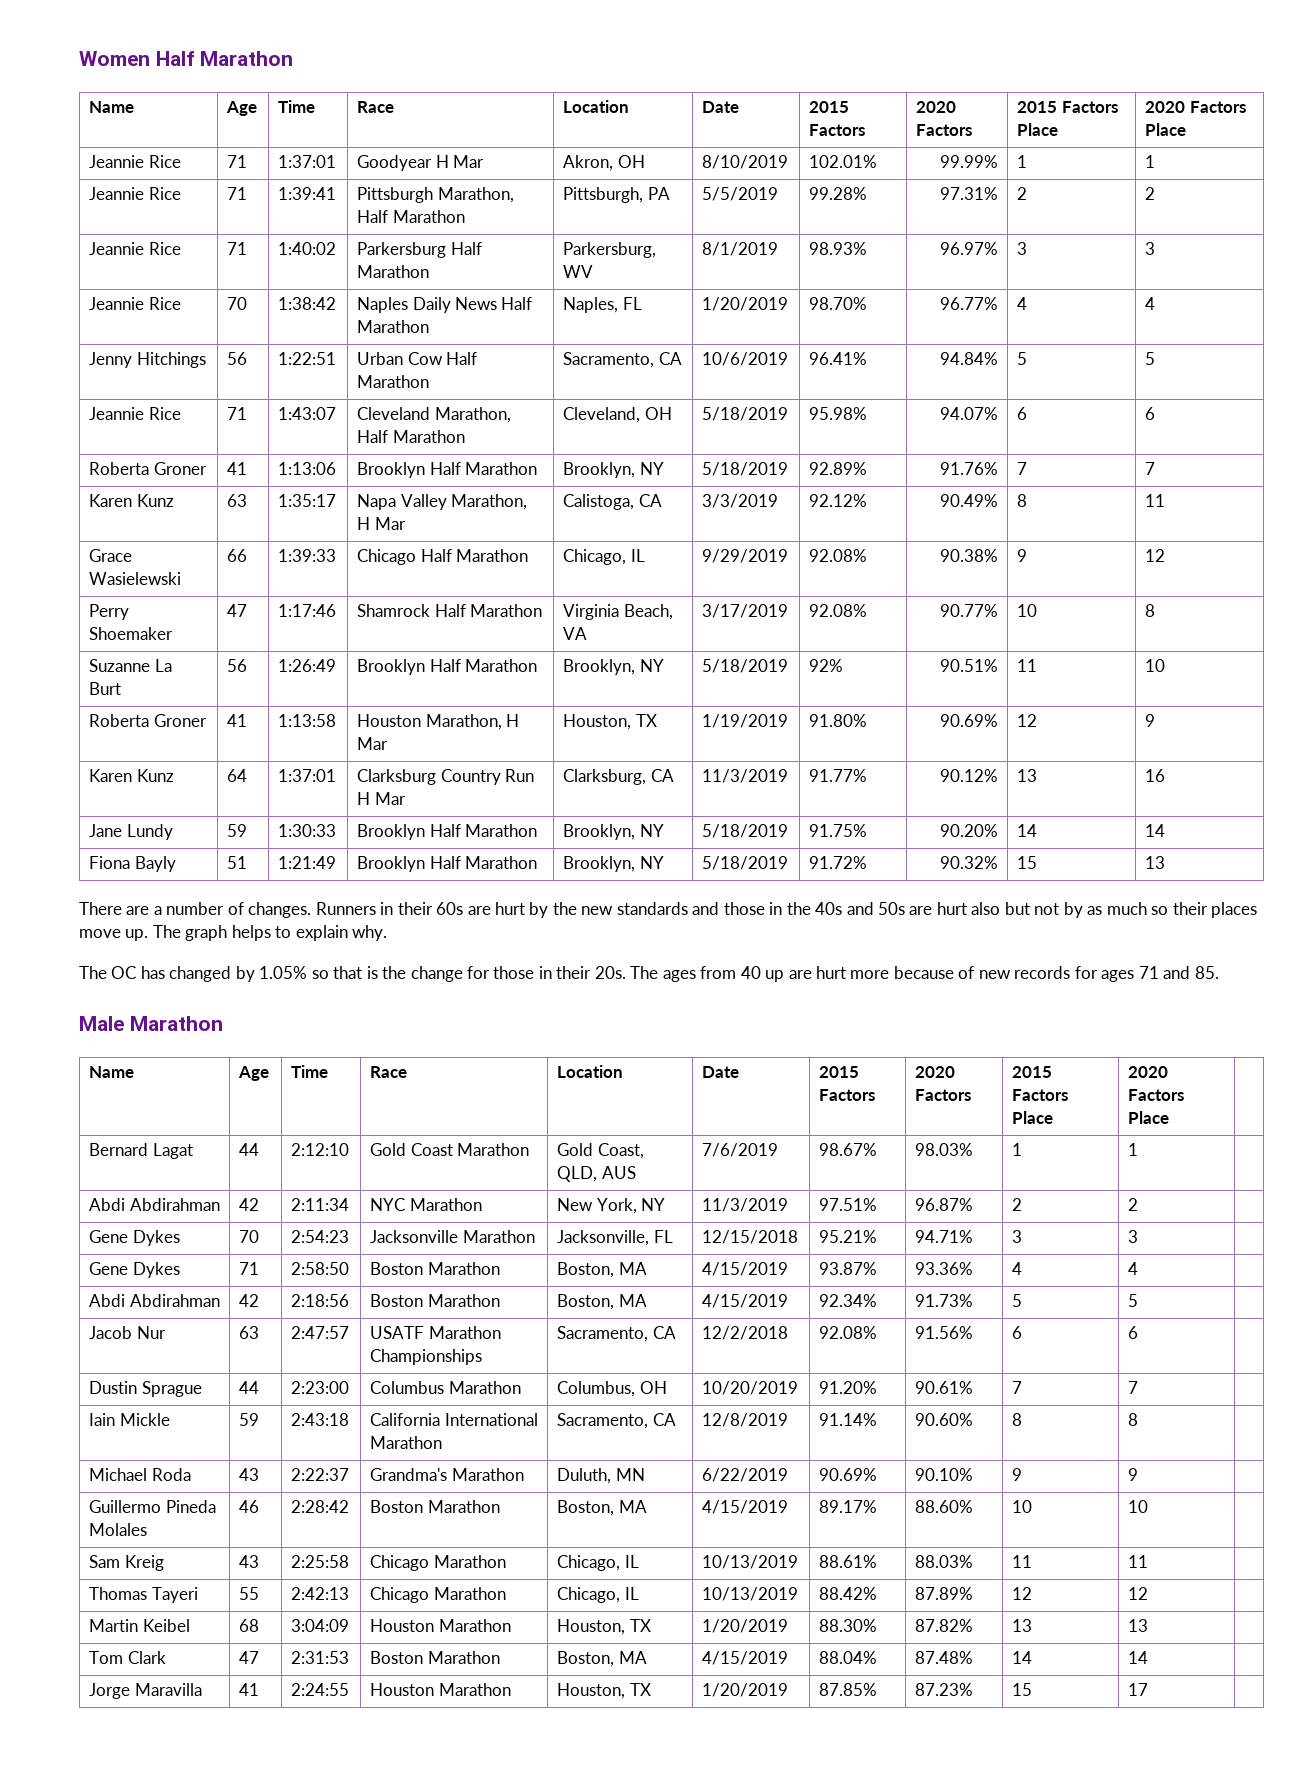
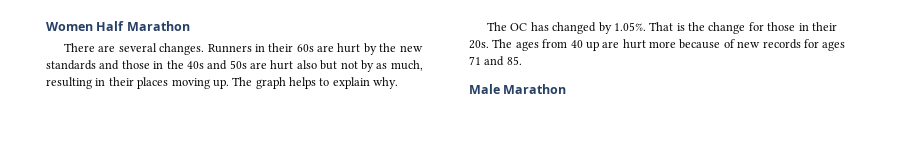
[89,101,135,113] [226,101,258,116] [278,100,316,113] [357,101,395,113] [563,100,630,113] [702,101,740,113] [809,101,850,113] [809,124,866,136] [916,101,957,113] [916,124,973,136] [1017,101,1118,113] [1017,123,1059,136] [1145,101,1246,113] [1145,123,1187,136] [89,155,181,168] [227,155,248,168] [278,155,337,168] [357,155,484,171] [563,155,645,171] [702,155,789,169] [809,155,878,168] [939,155,998,168] [1017,155,1028,168] [1145,155,1156,168] [89,187,181,200] [227,187,248,200] [278,187,337,200] [357,187,514,203] [357,210,465,223] [563,187,670,203] [702,187,779,201] [809,187,868,200] [939,187,998,200] [1017,187,1028,200] [1145,187,1156,200] [89,242,181,255] [227,242,248,255] [278,242,337,255] [357,242,482,258] [357,265,430,278] [563,242,657,258] [563,265,594,278] [702,242,779,256] [809,242,868,255] [939,242,998,255] [1017,242,1028,255] [1145,242,1156,255] [89,297,181,310] [227,297,248,310] [278,297,337,310] [357,297,533,313] [357,320,430,333] [563,297,642,313] [702,297,789,311] [809,297,868,310] [939,297,998,310] [1017,297,1028,310] [1145,297,1156,310] [89,352,206,368] [227,352,248,365] [278,352,337,365] [357,352,477,365] [357,375,430,388] [563,352,682,368] [702,352,789,366] [809,352,868,365] [939,352,998,365] [1017,352,1028,365] [1145,352,1156,365] [89,407,181,420] [227,407,248,420] [278,407,337,420] [357,407,511,423] [357,430,465,443] [563,407,672,423] [702,407,789,421] [809,407,868,420] [939,407,998,420] [1017,407,1028,420] [1145,407,1156,420] [89,462,207,475] [227,462,248,475] [278,462,337,475] [357,462,537,478] [563,462,664,478] [702,462,789,476] [809,462,868,475] [939,462,998,475] [1017,462,1028,475] [1145,462,1156,475] [89,494,174,507] [227,494,248,507] [278,494,337,507] [357,494,527,510] [357,517,406,530] [563,494,662,510] [702,494,779,508] [809,494,868,507] [939,494,998,507] [1017,494,1028,507] [1145,494,1166,507] [89,549,133,562] [89,572,182,585] [227,549,248,562] [278,549,337,562] [357,549,528,565] [563,549,645,565] [702,549,789,563] [809,549,868,562] [939,549,998,562] [1017,549,1028,562] [1145,549,1166,562] [89,604,130,620] [89,627,174,640] [227,604,248,617] [278,604,337,617] [357,604,542,617] [563,604,673,620] [563,627,588,640] [702,604,789,618] [809,604,868,617] [939,604,998,617] [1017,604,1038,617] [1145,604,1156,617] [89,659,172,672] [89,682,122,695] [227,659,248,672] [278,659,337,672] [357,659,537,675] [563,659,664,675] [702,659,789,673] [809,659,844,672] [939,659,998,672] [1017,659,1038,672] [1145,659,1166,672] [89,714,207,727] [227,714,248,727] [278,714,337,727] [357,714,519,730] [357,737,389,750] [563,714,657,730] [702,714,789,728] [809,714,868,727] [939,714,998,727] [1017,714,1038,727] [1145,714,1156,727] [89,769,174,782] [227,769,248,782] [278,769,337,782] [357,769,534,785] [357,792,406,805] [563,769,674,785] [702,769,789,783] [809,769,868,782] [939,769,998,782] [1017,769,1038,782] [1145,769,1166,782] [89,824,173,840] [227,824,248,837] [278,824,337,837] [357,824,537,840] [563,824,664,840] [702,824,789,838] [809,824,868,837] [939,824,998,837] [1017,824,1038,837] [1145,824,1166,837] [89,856,176,872] [227,856,248,869] [278,856,337,869] [357,856,537,872] [563,856,664,872] [702,856,789,870] [809,856,868,869] [939,856,998,869] [1017,856,1038,869] [1145,856,1166,869] // Name | Age | Time | Race | Location | Date | 2015 Factors | 2020 Factors | 2015 Factors Place | 2020 Factors Place // Jeannie Rice | 71 | 1:37:01 | Goodyear H Mar | Akron, OH | 8/10/2019 | 102.01% | 99.99% | 1 | 1 // Jeannie Rice | 71 | 1:39:41 | Pittsburgh Marathon, Half Marathon | Pittsburgh, PA | 5/5/2019 | 99.28% | 97.31% | 2 | 2 // Jeannie Rice | 71 | 1:40:02 | Parkersburg Half Marathon | Parkersburg, WV | 8/1/2019 | 98.93% | 96.97% | 3 | 3 // Jeannie Rice | 70 | 1:38:42 | Naples Daily News Half Marathon | Naples, FL | 1/20/2019 | 98.70% | 96.77% | 4 | 4 // Jenny Hitchings | 56 | 1:22:51 | Urban Cow Half Marathon | Sacramento, CA | 10/6/2019 | 96.41% | 94.84% | 5 | 5 // Jeannie Rice | 71 | 1:43:07 | Cleveland Marathon, Half Marathon | Cleveland, OH | 5/18/2019 | 95.98% | 94.07% | 6 | 6 // Roberta Groner | 41 | 1:13:06 | Brooklyn Half Marathon | Brooklyn, NY | 5/18/2019 | 92.89% | 91.76% | 7 | 7 // Karen Kunz | 63 | 1:35:17 | Napa Valley Marathon, H Mar | Calistoga, CA | 3/3/2019 | 92.12% | 90.49% | 8 | 11 // Grace Wasielewski | 66 | 1:39:33 | Chicago Half Marathon | Chicago, IL | 9/29/2019 | 92.08% | 90.38% | 9 | 12 // Perry Shoemaker | 47 | 1:17:46 | Shamrock Half Marathon | Virginia Beach, VA | 3/17/2019 | 92.08% | 90.77% | 10 | 8 // Suzanne La Burt | 56 | 1:26:49 | Brooklyn Half Marathon | Brooklyn, NY | 5/18/2019 | 92% | 90.51% | 11 | 10 // Roberta Groner | 41 | 1:13:58 | Houston Marathon, H Mar | Houston, TX | 1/19/2019 | 91.80% | 90.69% | 12 | 9 // Karen Kunz | 64 | 1:37:01 | Clarksburg Country Run H Mar | Clarksburg, CA | 11/3/2019 | 91.77% | 90.12% | 13 | 16 // Jane Lundy | 59 | 1:30:33 | Brooklyn Half Marathon | Brooklyn, NY | 5/18/2019 | 91.75% | 90.20% | 14 | 14 // Fiona Bayly | 51 | 1:21:49 | Brooklyn Half Marathon | Brooklyn, NY | 5/18/2019 | 91.72% | 90.32% | 15 | 13 -> (190, 26) none
[153,902,244,915] a number of -> [118,43,157,52] several
[1106,902,1169,915] much so -> [390,60,423,71] [46,77,106,89] much, resulting in
[79,929,121,938] move -> [171,78,210,89] moving
[259,966,363,979] 1.05% so that -> [613,22,674,31] 1.05%. That
[89,1066,135,1078] [238,1066,270,1081] [291,1065,329,1078] [370,1066,408,1078] [557,1065,624,1078] [702,1066,740,1078] [819,1066,860,1078] [819,1089,876,1101] [915,1066,956,1078] [915,1089,972,1101] [1012,1066,1053,1078] [1012,1089,1069,1101] [1012,1111,1054,1124] [1128,1066,1169,1078] [1128,1089,1185,1101] [1128,1111,1170,1124] [89,1143,193,1159] [239,1143,260,1156] [291,1143,350,1156] [370,1143,529,1156] [557,1143,644,1159] [557,1166,636,1182] [702,1143,779,1157] [819,1143,878,1156] [915,1143,974,1156] [1012,1143,1023,1156] [1128,1143,1139,1156] [89,1198,220,1211] [239,1198,260,1211] [291,1198,350,1211] [370,1198,482,1211] [557,1198,665,1214] [702,1198,789,1212] [819,1198,878,1211] [915,1198,974,1211] [1012,1198,1023,1211] [1128,1198,1139,1211] [89,1230,180,1246] [239,1230,260,1243] [291,1230,350,1243] [370,1230,535,1243] [557,1230,673,1246] [702,1230,799,1244] [819,1230,878,1243] [915,1230,974,1243] [1012,1230,1023,1243] [1128,1230,1139,1243] [89,1262,180,1278] [239,1262,260,1275] [291,1262,350,1275] [370,1262,500,1275] [557,1262,647,1278] [702,1262,789,1276] [819,1262,878,1275] [915,1262,974,1275] [1012,1262,1023,1275] [1128,1262,1139,1275] [89,1294,220,1307] [239,1294,260,1307] [291,1294,350,1307] [370,1294,500,1307] [557,1294,647,1310] [702,1294,789,1308] [819,1294,878,1307] [915,1294,974,1307] [1012,1294,1023,1307] [1128,1294,1139,1307] [89,1326,166,1339] [239,1326,260,1339] [291,1326,350,1339] [370,1326,501,1339] [370,1349,483,1365] [557,1326,676,1342] [702,1326,789,1340] [819,1326,878,1339] [915,1326,974,1339] [1012,1326,1023,1339] [1128,1326,1139,1339] [89,1381,202,1397] [239,1381,260,1394] [291,1381,350,1394] [370,1381,521,1394] [557,1381,667,1397] [702,1381,799,1395] [819,1381,878,1394] [915,1381,974,1394] [1012,1381,1023,1394] [1128,1381,1139,1394] [89,1413,170,1426] [239,1413,260,1426] [291,1413,350,1426] [370,1413,538,1426] [370,1436,443,1449] [557,1413,676,1429] [702,1413,789,1427] [819,1413,878,1426] [915,1413,974,1426] [1012,1413,1023,1426] [1128,1413,1139,1426] [89,1468,191,1481] [239,1468,260,1481] [291,1468,350,1481] [370,1468,524,1481] [557,1468,645,1484] [702,1468,789,1482] [819,1468,878,1481] [915,1468,974,1481] [1012,1468,1023,1481] [1128,1468,1139,1481] [89,1500,216,1513] [89,1523,148,1536] [239,1500,260,1513] [291,1500,350,1513] [370,1500,500,1513] [557,1500,647,1516] [702,1500,789,1514] [819,1500,878,1513] [915,1500,974,1513] [1012,1500,1033,1513] [1128,1500,1149,1513] [89,1555,164,1571] [239,1555,260,1568] [291,1555,350,1568] [370,1555,506,1571] [557,1555,639,1571] [702,1555,799,1569] [819,1555,878,1568] [915,1555,974,1568] [1012,1555,1033,1568] [1128,1555,1149,1568] [89,1587,198,1603] [239,1587,260,1600] [291,1587,350,1600] [370,1587,506,1603] [557,1587,639,1603] [702,1587,799,1601] [819,1587,878,1600] [915,1587,974,1600] [1012,1587,1033,1600] [1128,1587,1149,1600] [89,1619,190,1632] [239,1619,260,1632] [291,1619,350,1632] [370,1619,511,1632] [557,1619,651,1635] [702,1619,789,1633] [819,1619,878,1632] [915,1619,974,1632] [1012,1619,1033,1632] [1128,1619,1149,1632] [89,1651,166,1664] [239,1651,260,1664] [291,1651,350,1664] [370,1651,500,1664] [557,1651,647,1667] [702,1651,789,1665] [819,1651,878,1664] [915,1651,974,1664] [1012,1651,1033,1664] [1128,1651,1149,1664] [89,1683,202,1699] [239,1683,260,1696] [291,1683,350,1696] [370,1683,511,1696] [557,1683,651,1699] [702,1683,789,1697] [819,1683,878,1696] [915,1683,974,1696] [1012,1683,1033,1696] [1128,1683,1149,1696] // Name | Age | Time | Race | Location | Date | 2015 Factors | 2020 Factors | 2015 Factors Place | 2020 Factors Place | // Bernard Lagat | 44 | 2:12:10 | Gold Coast Marathon | Gold Coast, QLD, AUS | 7/6/2019 | 98.67% | 98.03% | 1 | 1 | // Abdi Abdirahman | 42 | 2:11:34 | NYC Marathon | New York, NY | 11/3/2019 | 97.51% | 96.87% | 2 | 2 | // Gene Dykes | 70 | 2:54:23 | Jacksonville Marathon | Jacksonville, FL | 12/15/2018 | 95.21% | 94.71% | 3 | 3 | // Gene Dykes | 71 | 2:58:50 | Boston Marathon | Boston, MA | 4/15/2019 | 93.87% | 93.36% | 4 | 4 | // Abdi Abdirahman | 42 | 2:18:56 | Boston Marathon | Boston, MA | 4/15/2019 | 92.34% | 91.73% | 5 | 5 | // Jacob Nur | 63 | 2:47:57 | USATF Marathon Championships | Sacramento, CA | 12/2/2018 | 92.08% | 91.56% | 6 | 6 | // Dustin Sprague | 44 | 2:23:00 | Columbus Marathon | Columbus, OH | 10/20/2019 | 91.20% | 90.61% | 7 | 7 | // Iain Mickle | 59 | 2:43:18 | California International Marathon | Sacramento, CA | 12/8/2019 | 91.14% | 90.60% | 8 | 8 | // Michael Roda | 43 | 2:22:37 | Grandma's Marathon | Duluth, MN | 6/22/2019 | 90.69% | 90.10% | 9 | 9 | // Guillermo Pineda Molales | 46 | 2:28:42 | Boston Marathon | Boston, MA | 4/15/2019 | 89.17% | 88.60% | 10 | 10 | // Sam Kreig | 43 | 2:25:58 | Chicago Marathon | Chicago, IL | 10/13/2019 | 88.61% | 88.03% | 11 | 11 | // Thomas Tayeri | 55 | 2:42:13 | Chicago Marathon | Chicago, IL | 10/13/2019 | 88.42% | 87.89% | 12 | 12 | // Martin Keibel | 68 | 3:04:09 | Houston Marathon | Houston, TX | 1/20/2019 | 88.30% | 87.82% | 13 | 13 | // Tom Clark | 47 | 2:31:53 | Boston Marathon | Boston, MA | 4/15/2019 | 88.04% | 87.48% | 14 | 14 | // Jorge Maravilla | 41 | 2:24:55 | Houston Marathon | Houston, TX | 1/20/2019 | 87.85% | 87.23% | 15 | 17 | -> (567, 89) none

